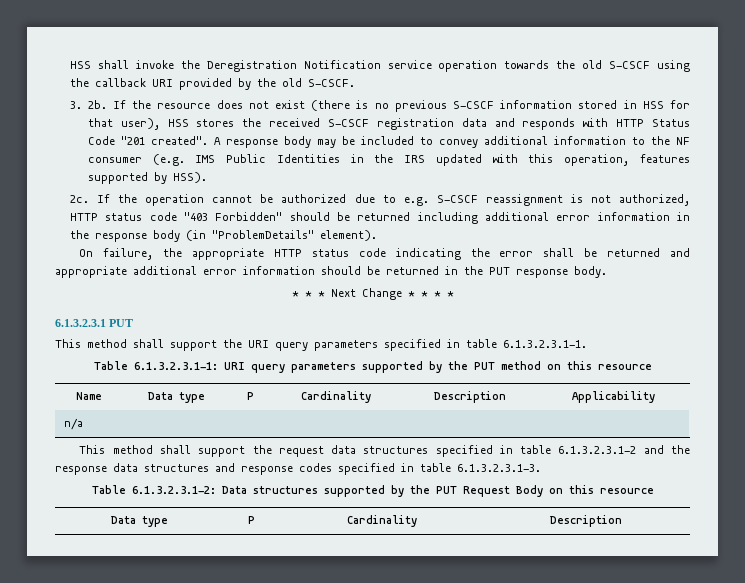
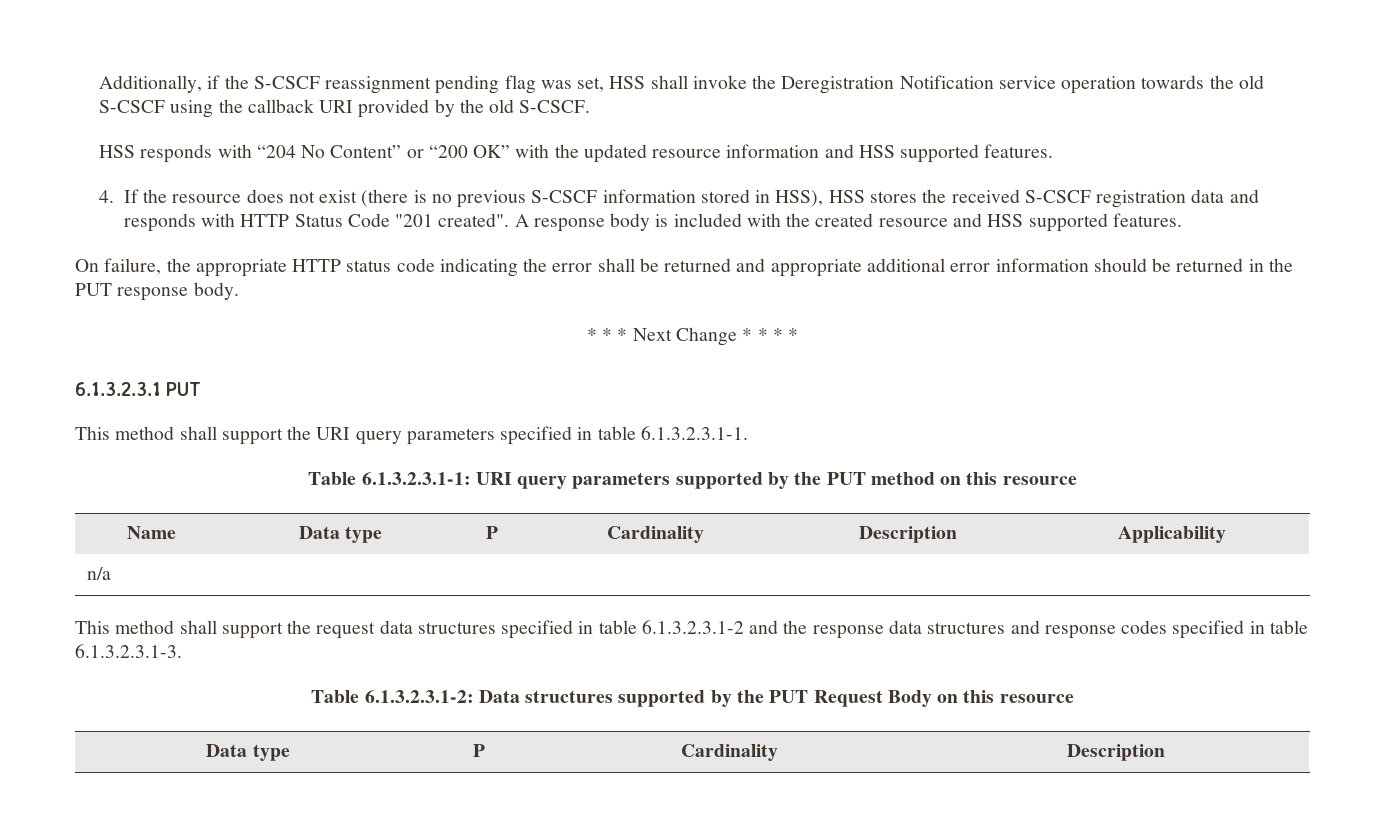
(70, 65) none -> [98,75,605,94] Additionally, if the S-CSCF reassignment pending flag was set,
[70,100,107,109] 3. 2b. -> [98,144,1054,163] [98,190,114,203] HSS responds with “204 No Content” or “200 OK” with the updated resource information and HSS supported features. // 4.
[642,100,690,109] [87,118,160,130] HSS for that user), -> [775,190,824,207] HSS),
[316,136,690,148] [87,154,691,166] [87,172,207,184] [70,194,690,206] [70,212,690,224] [70,230,378,242] may be included to convey additional information to the NF consumer (e.g. IMS Public Identities in the IRS updated with this operation, features supported by HSS). // 2c. If the operation cannot be authorized due to e.g. S-CSCF reassignment is not authorized, HTTP status code "403 Forbidden" should be returned including additional error information in the response body (in "ProblemDetails" element). -> [655,213,1182,232] is included with the created resource and HSS supported features.

